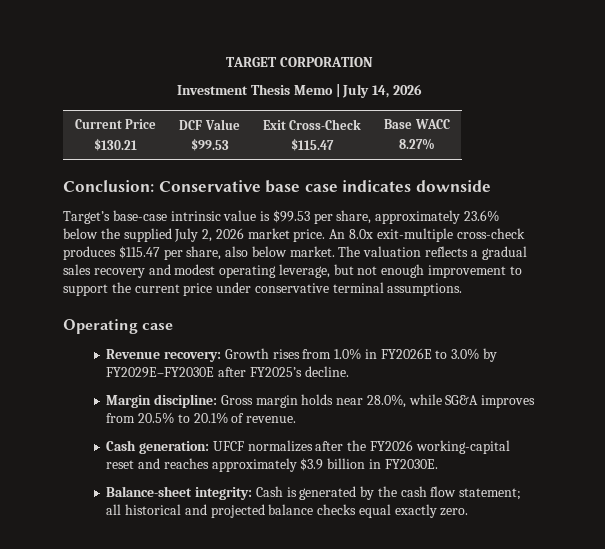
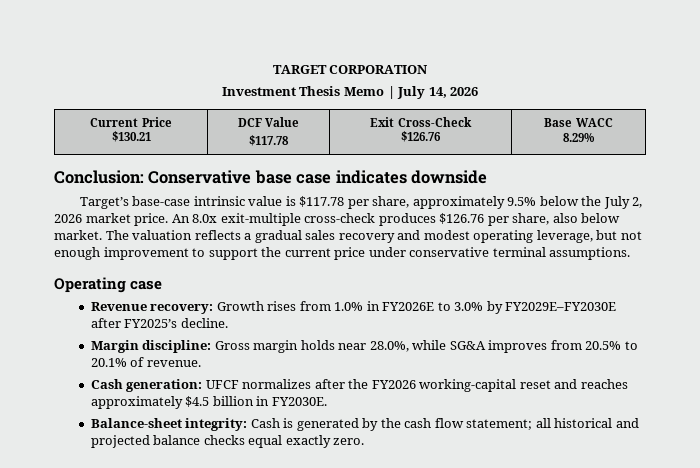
[190,138,229,151] $99.53 -> [249,135,289,146] $117.78
[291,138,334,151] $115.47 -> [400,131,441,142] $126.76
[399,138,435,150] 8.27% -> [563,133,595,142] 8.29%
[272,210,310,223] $99.53 -> [299,196,345,207] $117.78
[464,210,500,222] 23.6% -> [507,197,537,206] 9.5%
[123,228,172,242] supplied -> (602, 201) none
[118,246,160,259] $115.47 -> [439,213,485,224] $126.76
[300,458,324,471] $3.9 -> [185,396,210,407] $4.5

